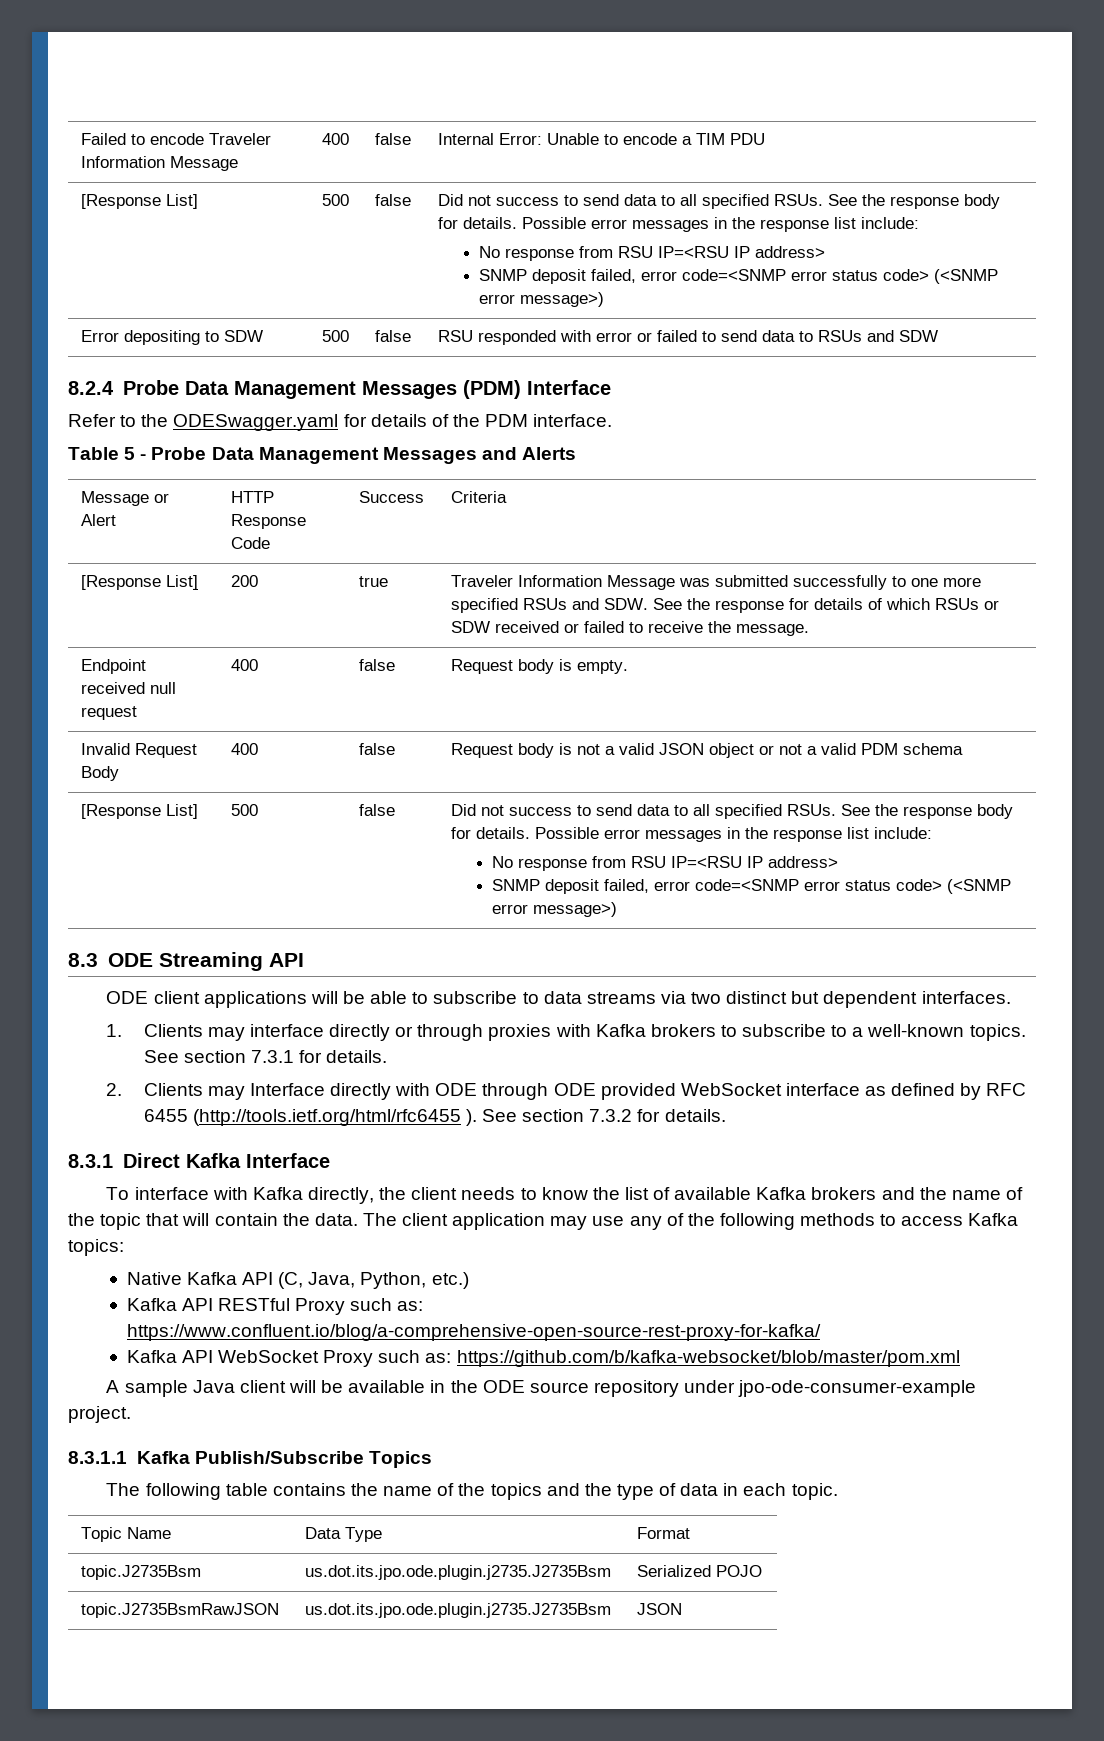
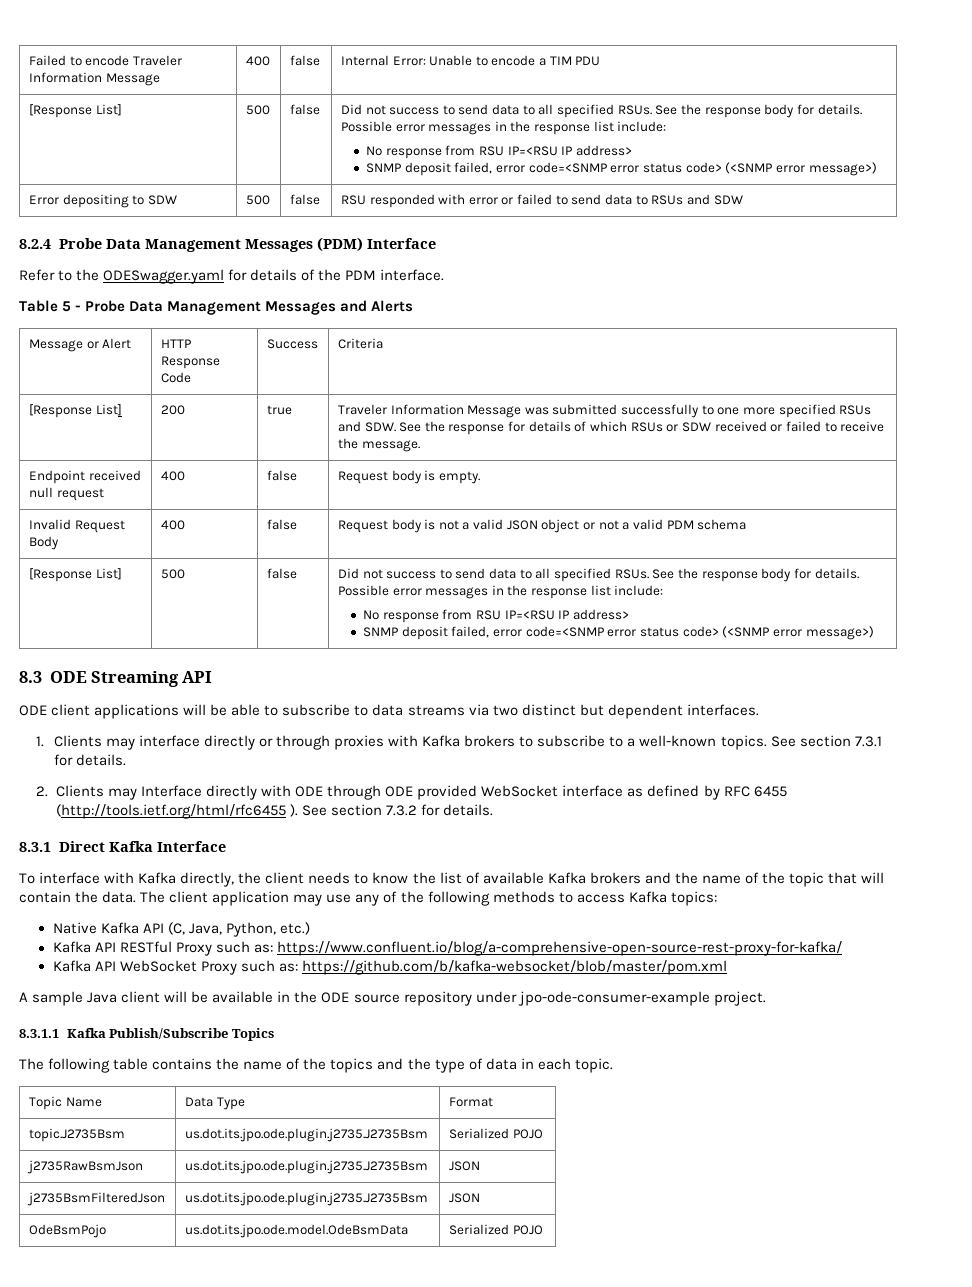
[80,1603,279,1618] [304,1603,611,1618] [636,1603,682,1615] topic.J2735BsmRawJSON | us.dot.its.jpo.ode.plugin.j2735.J2735Bsm | JSON -> [26,1160,143,1174] [184,1160,428,1174] [448,1161,480,1171] [26,1192,165,1206] [184,1192,428,1206] [448,1193,480,1203] [28,1224,106,1238] [184,1224,408,1238] [448,1224,543,1235] j2735RawBsmJson | us.dot.its.jpo.ode.plugin.j2735.J2735Bsm | JSON // j2735BsmFilteredJson | us.dot.its.jpo.ode.plugin.j2735.J2735Bsm | JSON // OdeBsmPojo | us.dot.its.jpo.ode.model.OdeBsmData | Serialized POJO

